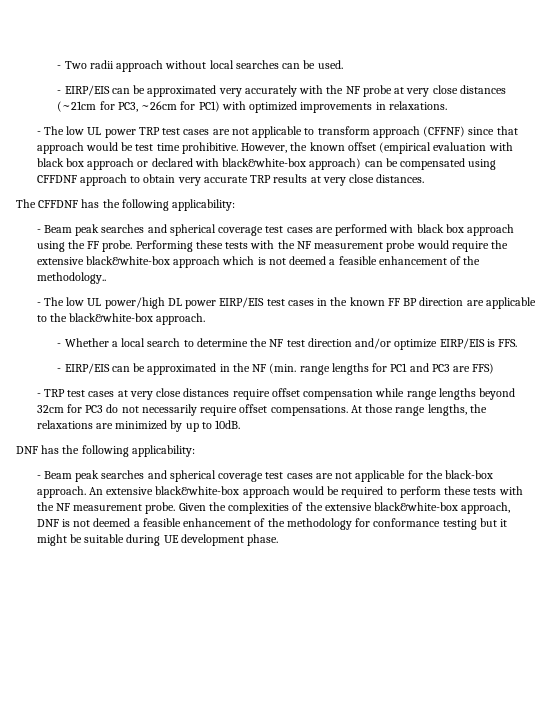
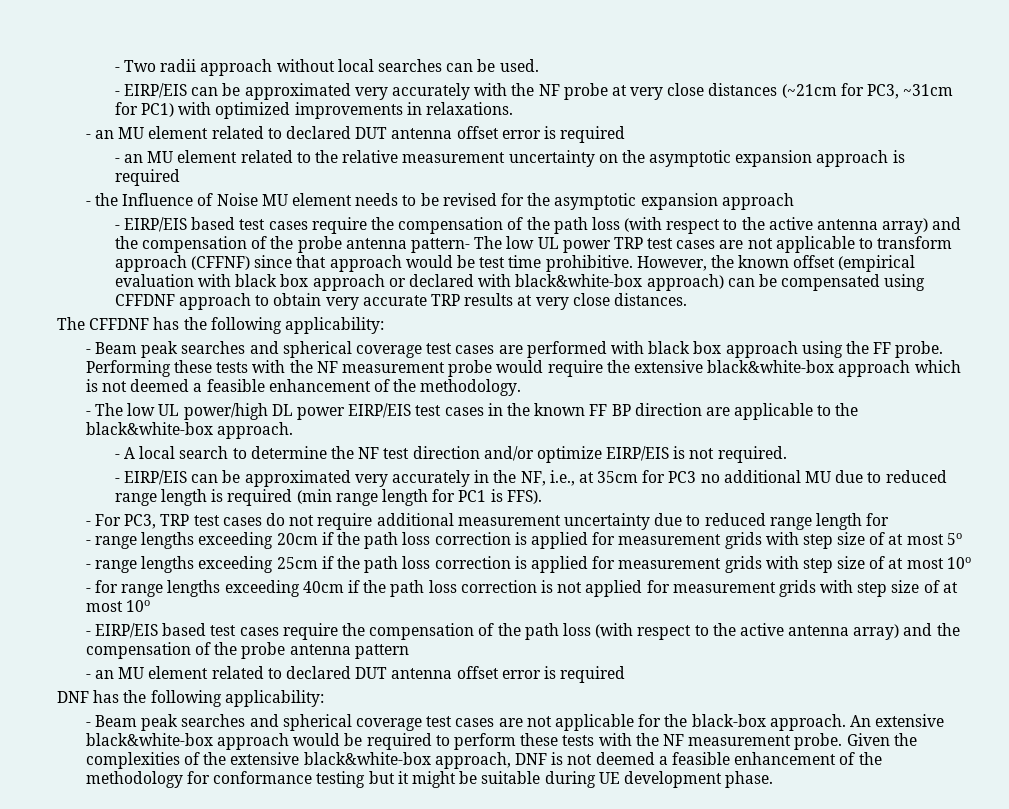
[141,101,178,110] ~26cm -> [903,84,954,96] ~31cm
(41, 133) none -> [95,126,626,143] [114,150,905,167] [114,169,180,186] [85,193,794,210] [114,217,962,234] [114,236,470,253] an MU element related to declared DUT antenna offset error is required // - an MU element related to the relative measurement uncertainty on the asymptotic expansion approach is required // - the Influence of Noise MU element needs to be revised for the asymptotic expansion approach // - EIRP/EIS based test cases require the compensation of the path loss (with respect to the active antenna array) and the compensation of the probe antenna pattern-
[36,272,106,284] methodology.. -> [420,379,522,396] methodology.
[64,338,118,347] Whether a -> [124,447,136,459] A
[498,339,518,347] [57,363,495,375] [36,388,516,400] [36,404,487,416] [36,420,241,432] FFS. // - EIRP/EIS can be approximated in the NF (min. range lengths for PC1 and PC3 are FFS) // - TRP test cases at very close distances require offset compensation while range lengths beyond 32cm for PC3 do not necessarily require offset compensations. At those range lengths, the relaxations are minimized by up to 10dB. -> [689,446,787,463] [114,470,947,487] [114,489,542,506] [85,513,890,530] [85,532,962,549] [85,556,971,573] [85,580,958,597] [85,600,151,612] [85,623,960,640] [85,642,409,659] [85,666,626,683] not required. // - EIRP/EIS can be approximated very accurately in the NF, i.e., at 35cm for PC3 no additional MU due to reduced range length is required (min range length for PC1 is FFS). // - For PC3, TRP test cases do not require additional measurement uncertainty due to reduced range length for // - range lengths exceeding 20cm if the path loss correction is applied for measurement grids with step size of at most 5o // - range lengths exceeding 25cm if the path loss correction is applied for measurement grids with step size of at most 10o // - for range lengths exceeding 40cm if the path loss correction is not applied for measurement grids with step size of at most 10o // - EIRP/EIS based test cases require the compensation of the path loss (with respect to the active antenna array) and the compensation of the probe antenna pattern // - an MU element related to declared DUT antenna offset error is required

